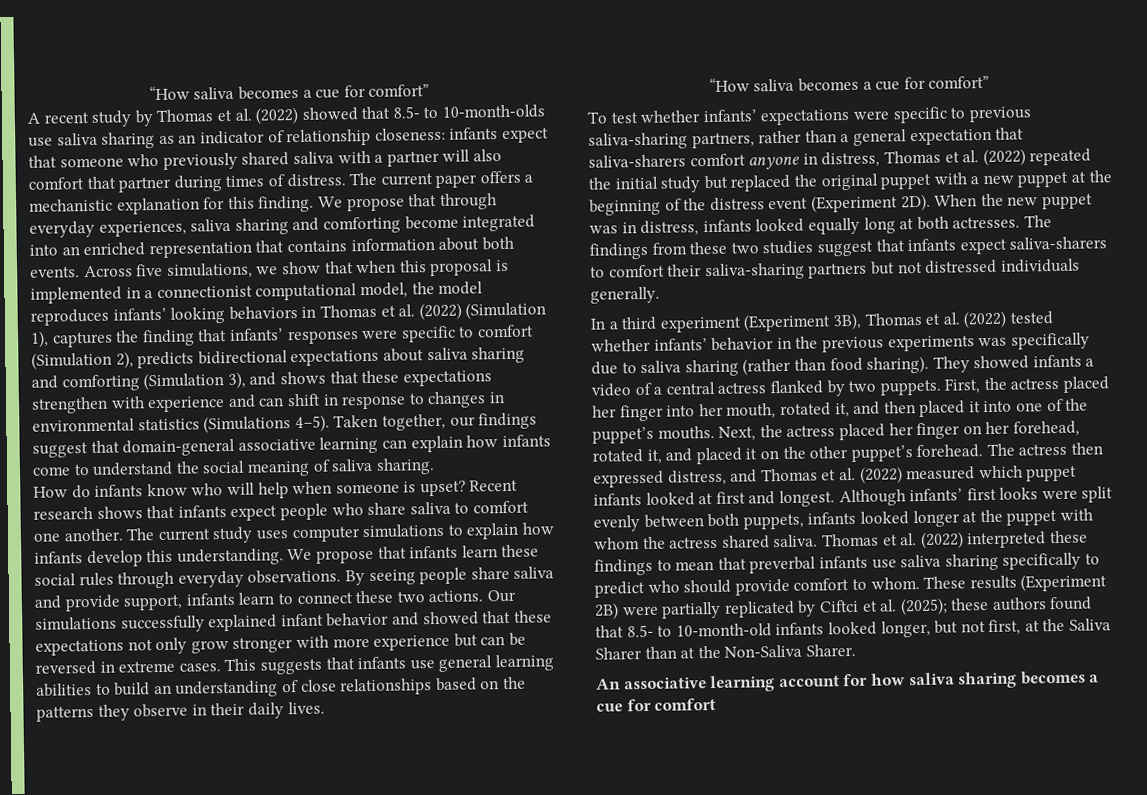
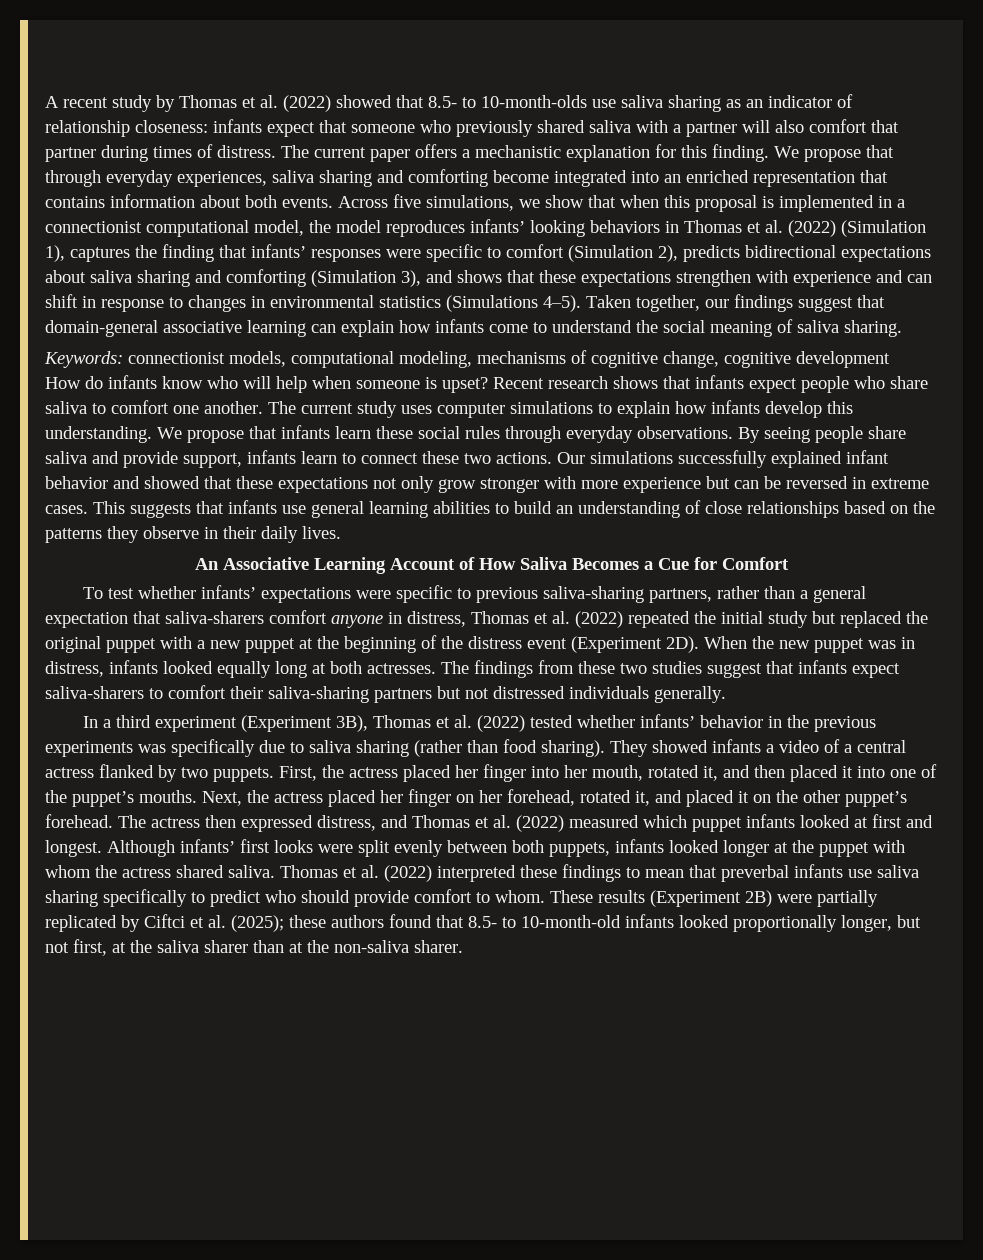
[148,84,430,101] “How saliva becomes a cue for comfort” // -> (45, 102) none
(435, 466) none -> [44,350,890,368] // Keywords: connectionist models, computational modeling, mechanisms of cognitive change, cognitive development
[708,75,990,93] “How saliva becomes a cue for comfort” -> [195,557,789,574] An Associative Learning Account of How Saliva Becomes a Cue for Comfort
(877, 628) none -> [733,915,837,932] proportionally
[1069,618,1112,631] [595,647,642,660] Saliva Sharer -> [157,940,248,953] saliva sharer
[724,643,856,658] [596,670,1100,693] [596,697,717,712] Non-Saliva Sharer. // An associative learning account for how saliva sharing becomes a cue for comfort -> [334,940,463,953] non-saliva sharer.

